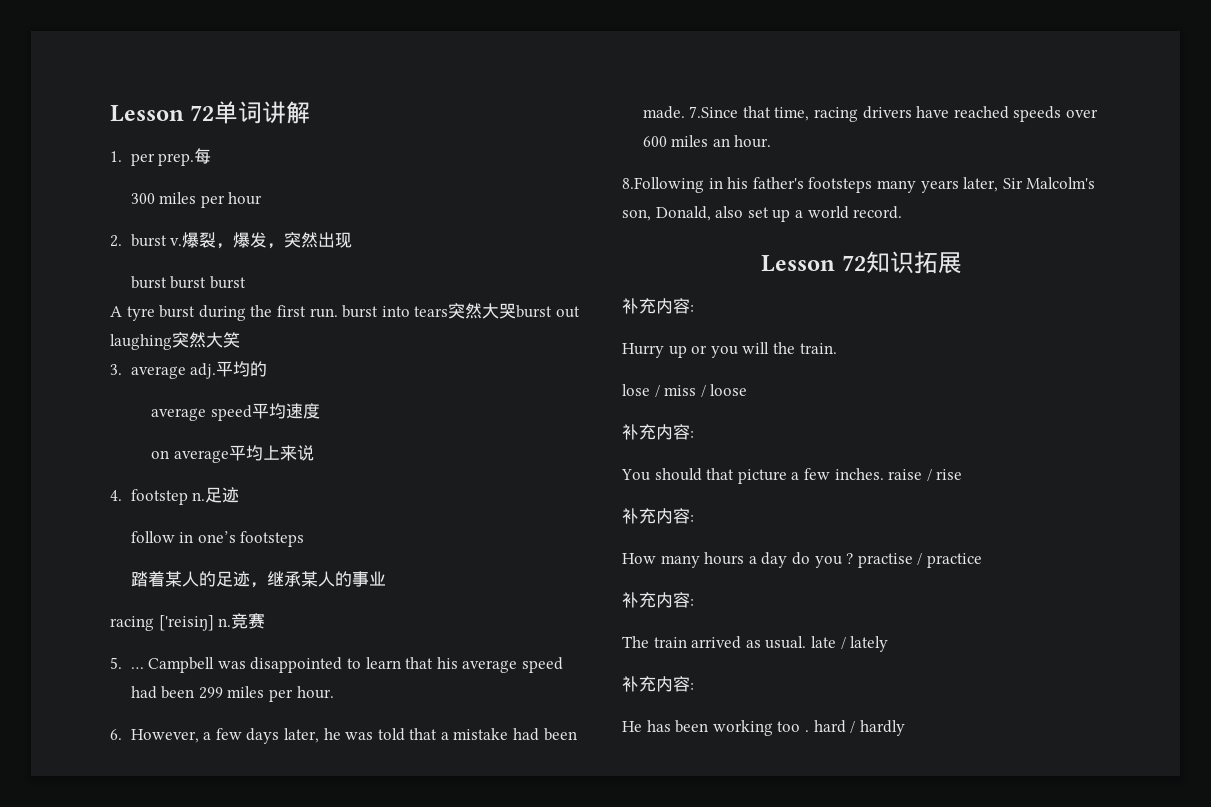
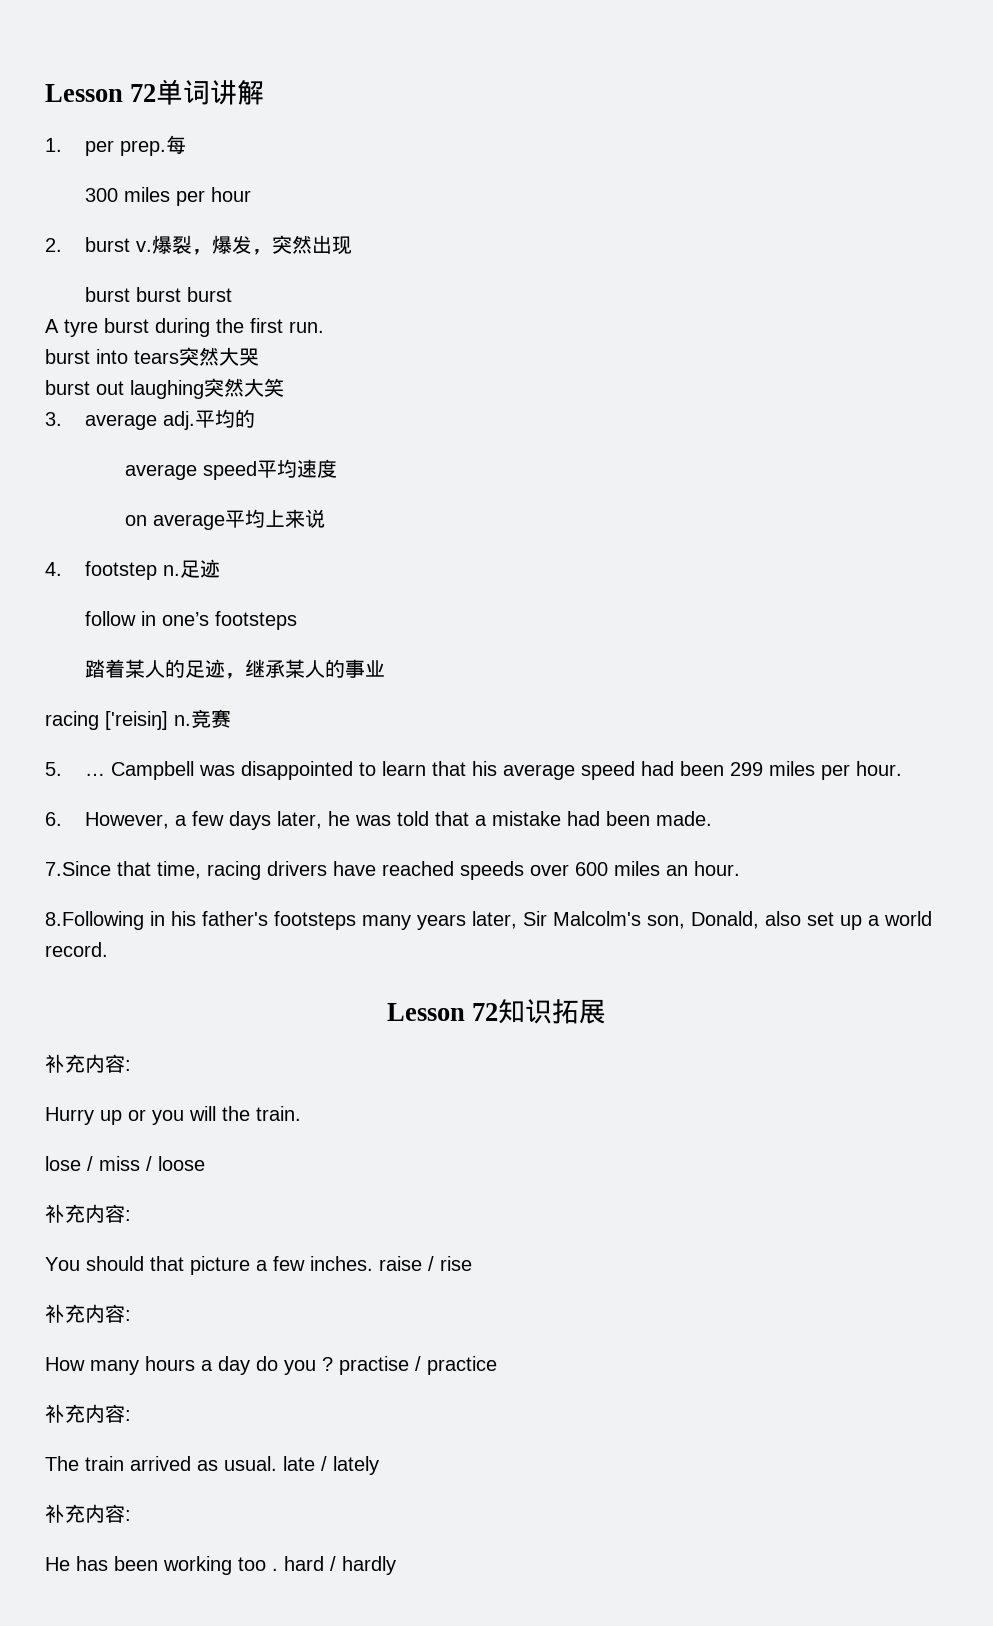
(338, 313) none -> (324, 327) //
(517, 311) none -> (259, 357) //
(685, 112) none -> (712, 818) //

